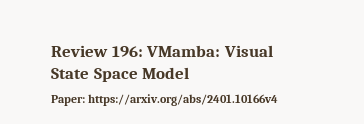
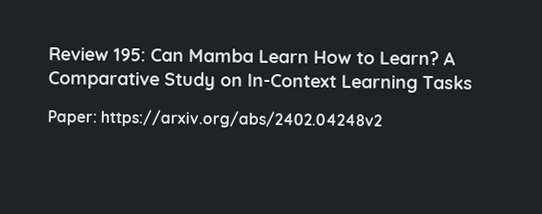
[111,45,273,57] [51,67,190,82] 196: VMamba: Visual State Space Model -> [113,47,456,66] [48,70,473,93] 195: Can Mamba Learn How to Learn? A Comparative Study on In-Context Learning Tasks
[88,94,279,106] https://arxiv.org/abs/2401.10166v4 -> [100,108,383,130] https://arxiv.org/abs/2402.04248v2

